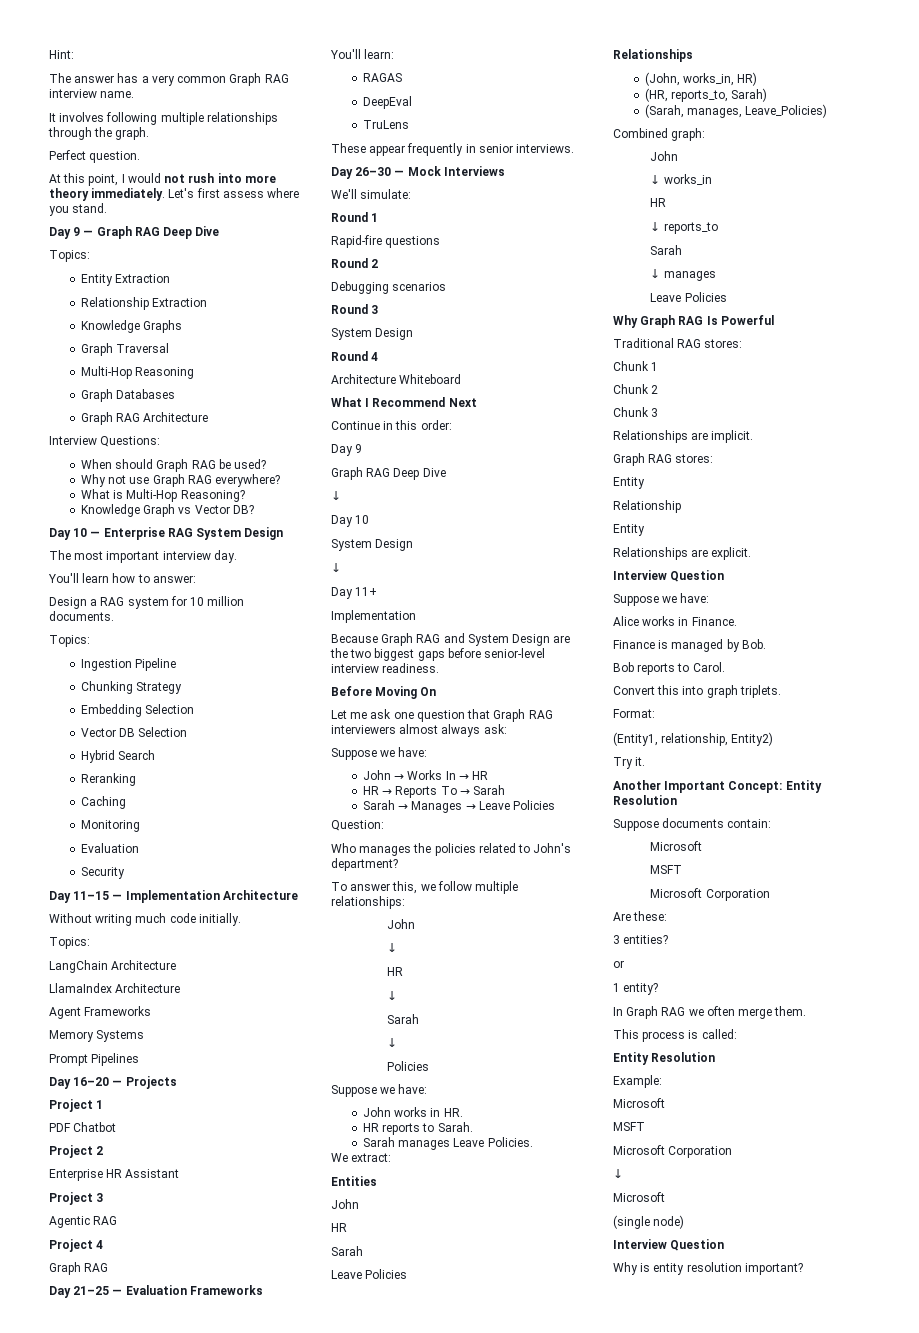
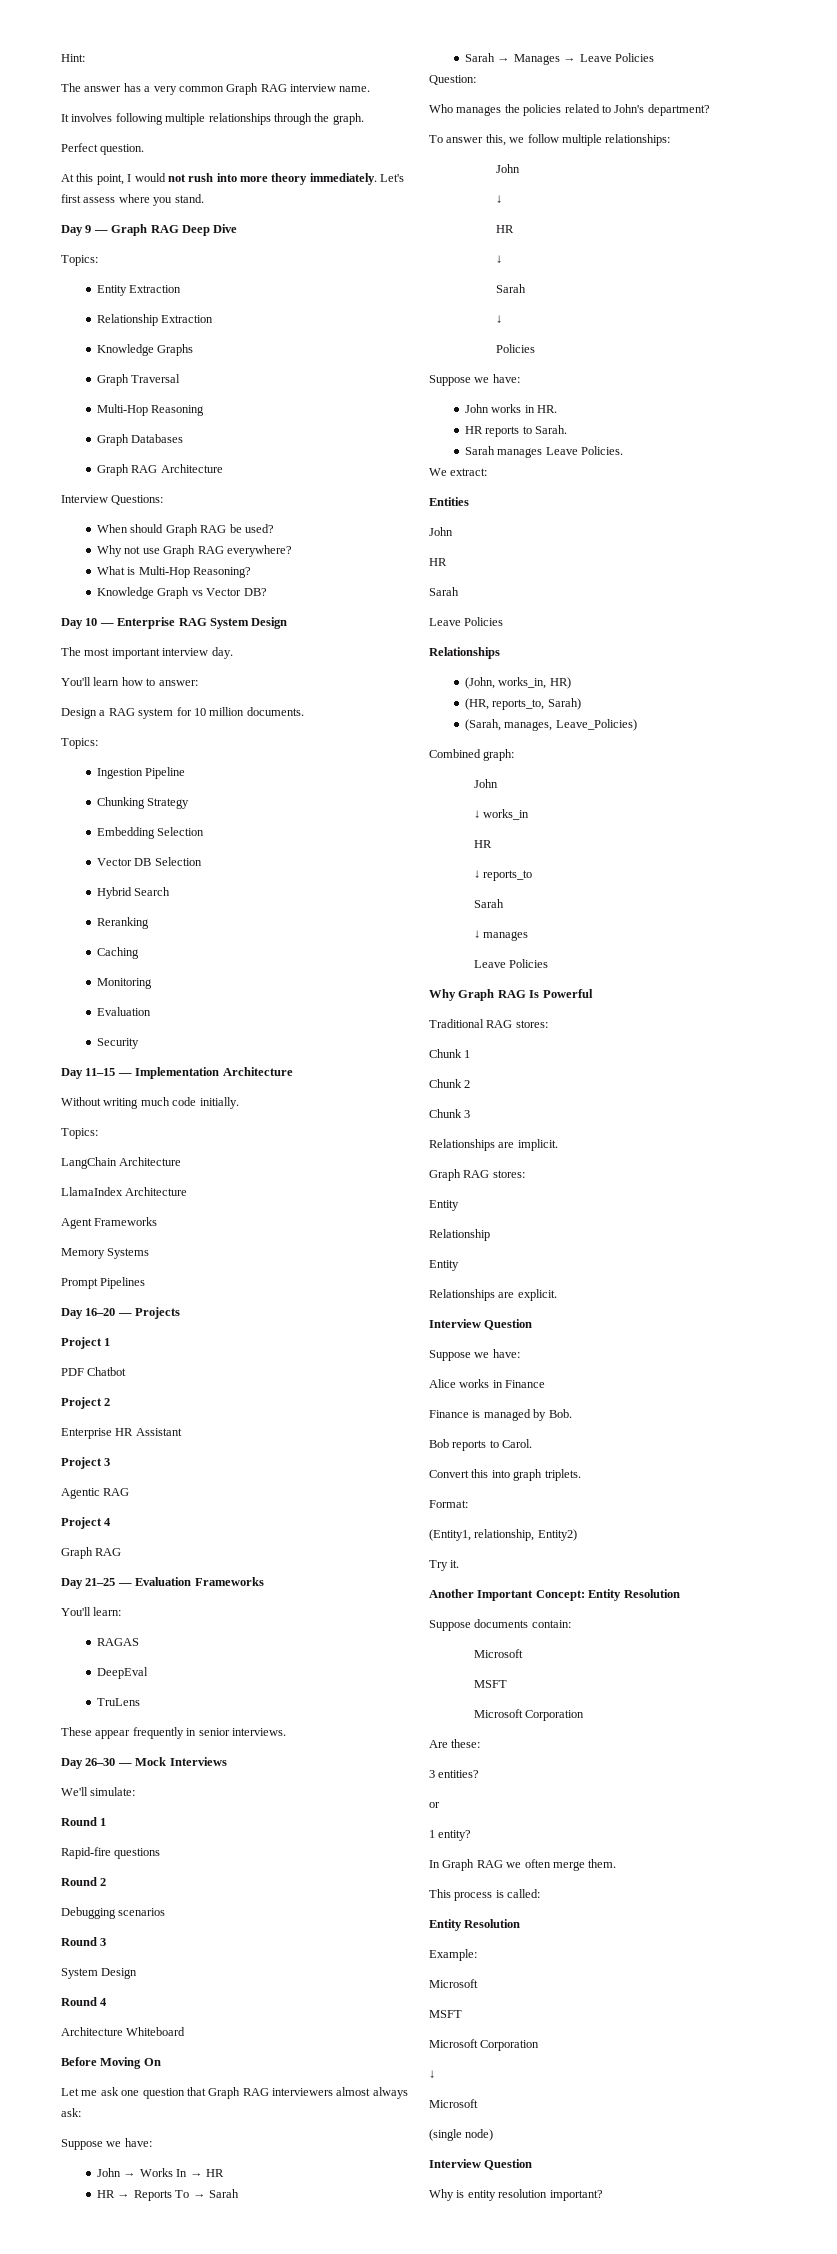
[331,397,477,407] [331,420,452,430] [331,444,363,456] [331,467,446,480] [331,491,341,500] [331,515,370,527] [331,539,414,551] [331,563,341,572] [331,587,378,599] [331,610,416,623] [331,633,571,646] [330,648,546,661] [331,663,440,673] // What I Recommend Next // Continue in this order: // Day 9 // Graph RAG Deep Dive // ↓ // Day 10 // System Design // ↓ // Day 11+ // Implementation // Because Graph RAG and System Design are the two biggest gaps before senior-level interview readiness. -> (186, 2031) none
[691,617,737,626] Finance. -> [505,1380,546,1388] Finance

